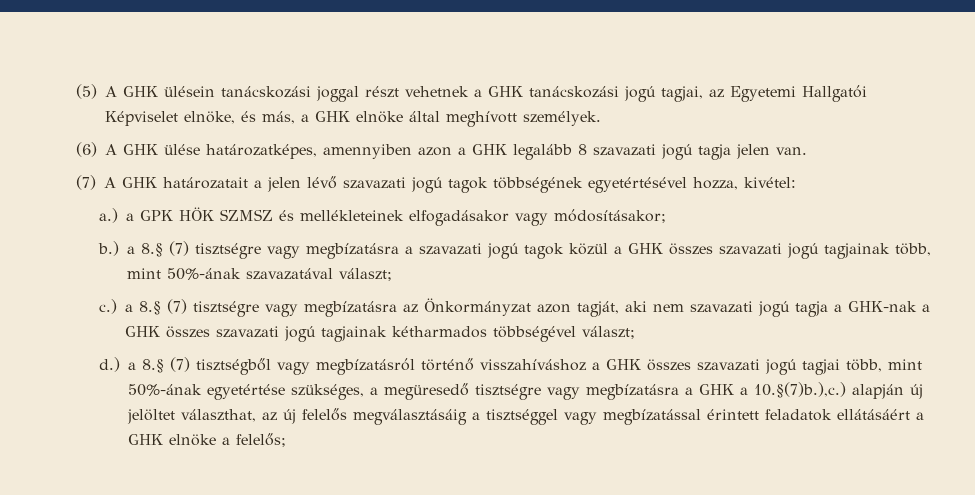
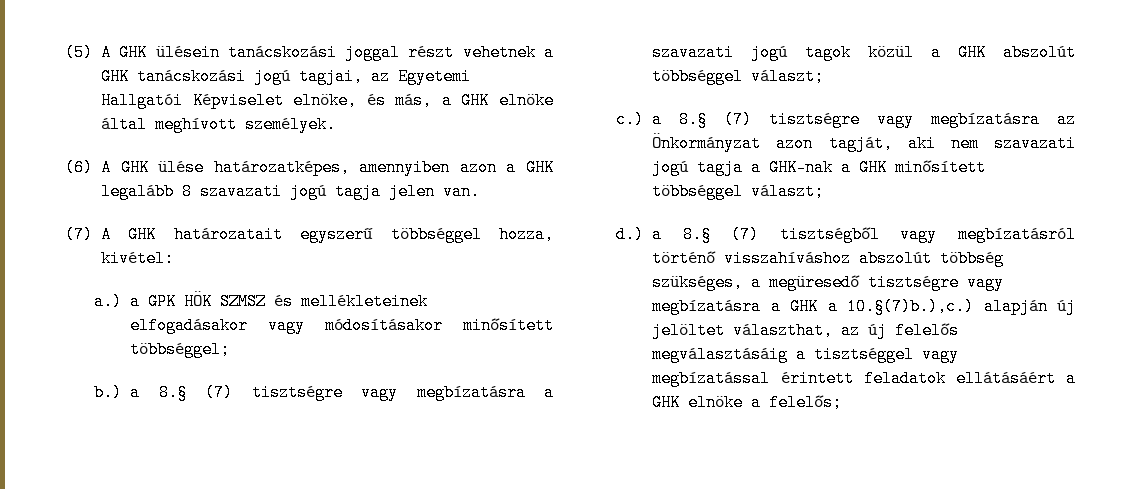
[254,176,687,193] a jelen lévő szavazati jogú tagok többségének egyetértésével -> [300,226,482,243] egyszerű többséggel
[553,209,666,223] módosításakor; -> [325,317,554,334] [130,341,231,358] módosításakor minősített többséggel;
[668,243,931,259] [126,268,333,280] összes szavazati jogú tagjainak több, mint 50%-ának szavazatával -> [1003,44,1076,61] [652,68,744,85] abszolút többséggel
[165,326,576,342] összes szavazati jogú tagjainak kétharmados többségével -> [895,159,987,176] [652,183,744,200] minősített többséggel
[591,359,922,375] [127,384,285,400] a GHK összes szavazati jogú tagjai több, mint 50%-ának egyetértése -> [859,250,1005,267] abszolút többség

